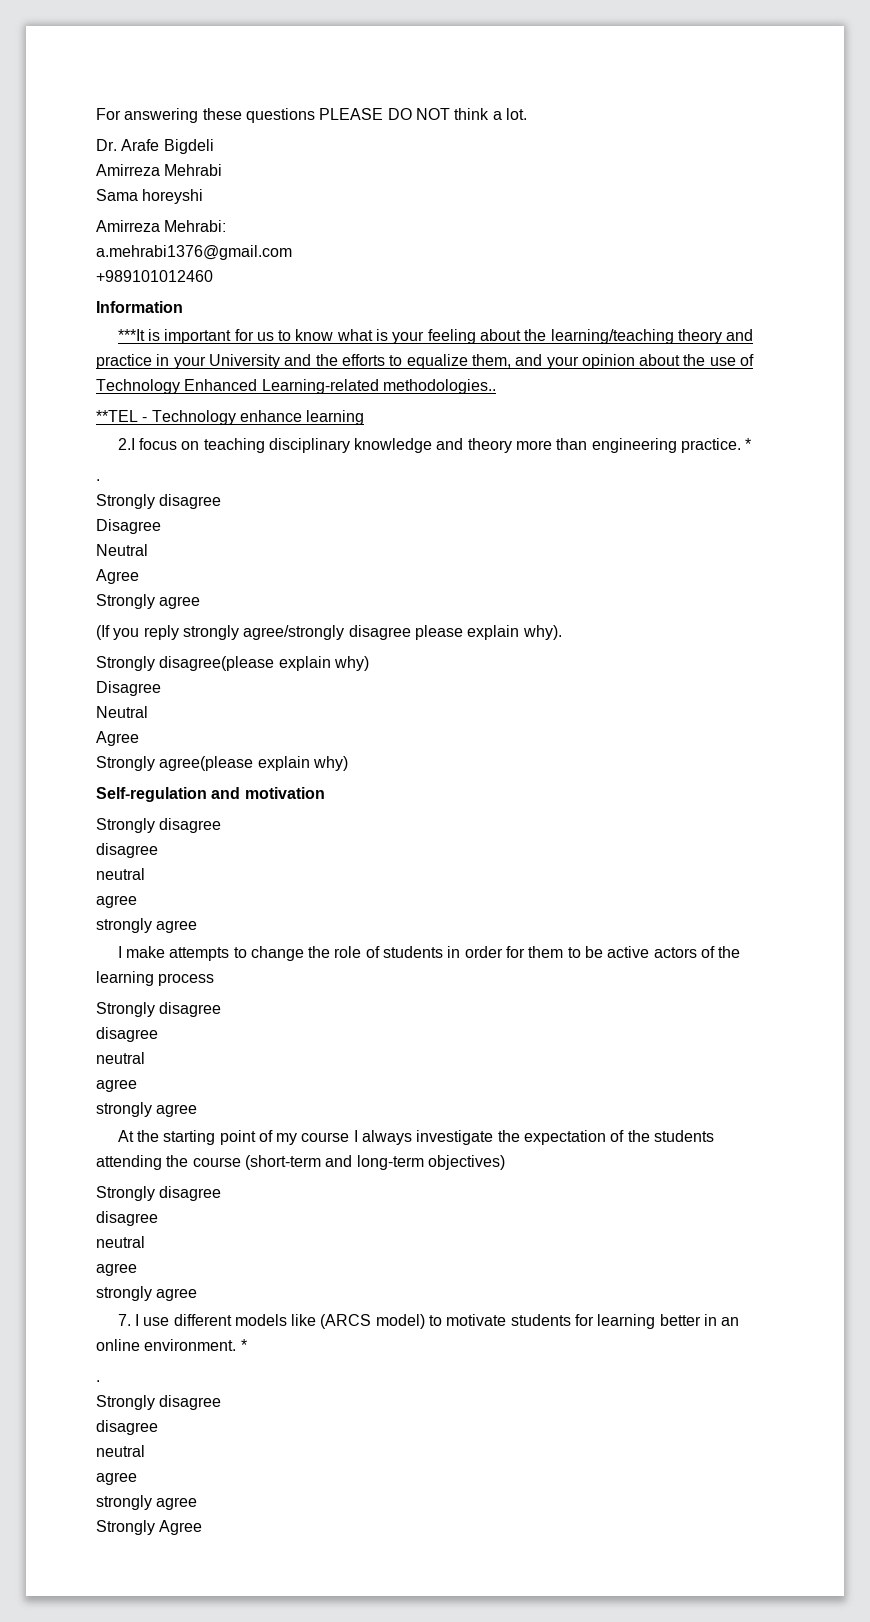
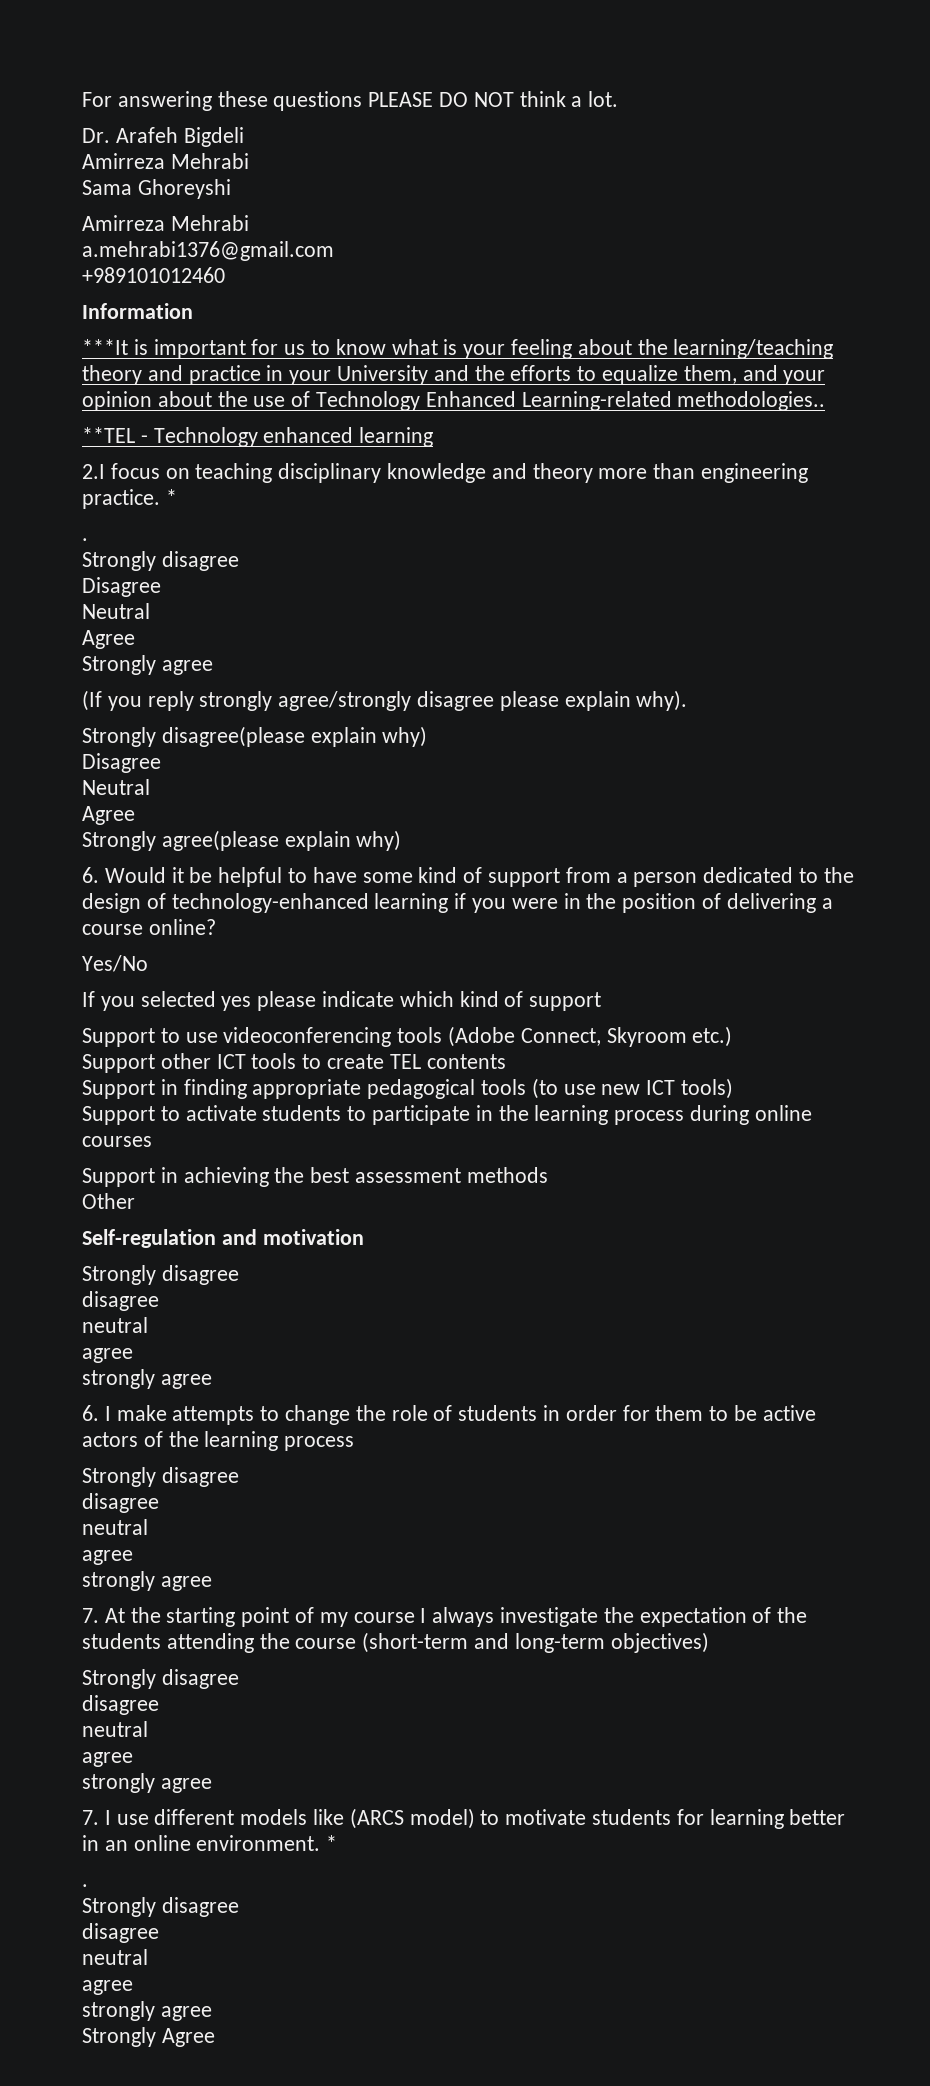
[121,139,160,151] Arafe -> [115,127,178,143] Arafeh
[142,189,204,204] [96,220,227,232] horeyshi // Amirreza Mehrabi: -> [137,179,231,199] [82,215,249,231] Ghoreyshi // Amirreza Mehrabi
[239,410,302,422] enhance -> [263,427,354,443] enhanced
(348, 763) none -> [82,867,854,887] [82,893,833,913] [82,919,216,935] [82,955,148,972] [82,991,602,1011] [82,1026,733,1047] [82,1053,506,1073] [82,1078,734,1099] [82,1105,812,1125] [82,1136,152,1147] [82,1167,548,1187] [82,1193,135,1209] // 6. Would it be helpful to have some kind of support from a person dedicated to the design of technology-enhanced learning if you were in the position of delivering a course online? // Yes/No // If you selected yes please indicate which kind of support // Support to use videoconferencing tools (Adobe Connect, Skyroom etc.) // Support other ICT tools to create TEL contents // Support in finding appropriate pedagogical tools (to use new ICT tools) // Support to activate students to participate in the learning process during online courses // Support in achieving the best assessment methods // Other
(198, 926) none -> [82,1405,99,1421] 6.
(198, 1110) none -> [82,1608,99,1623] 7.

